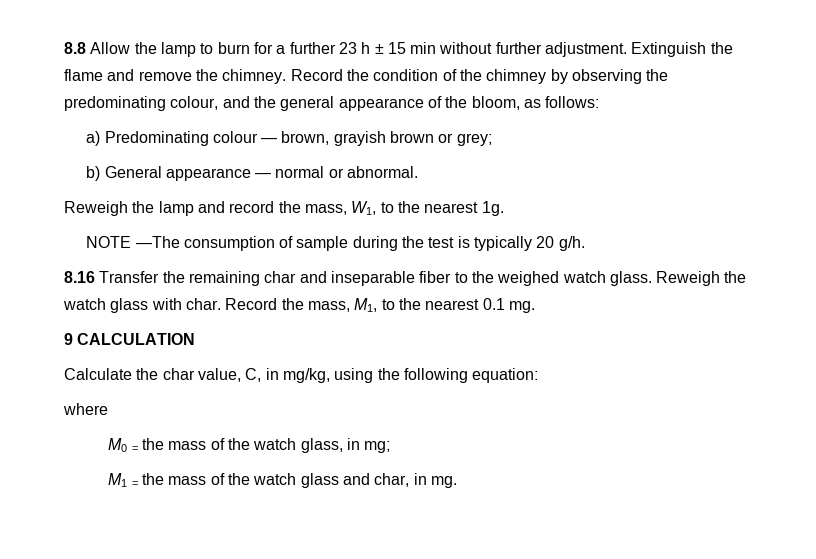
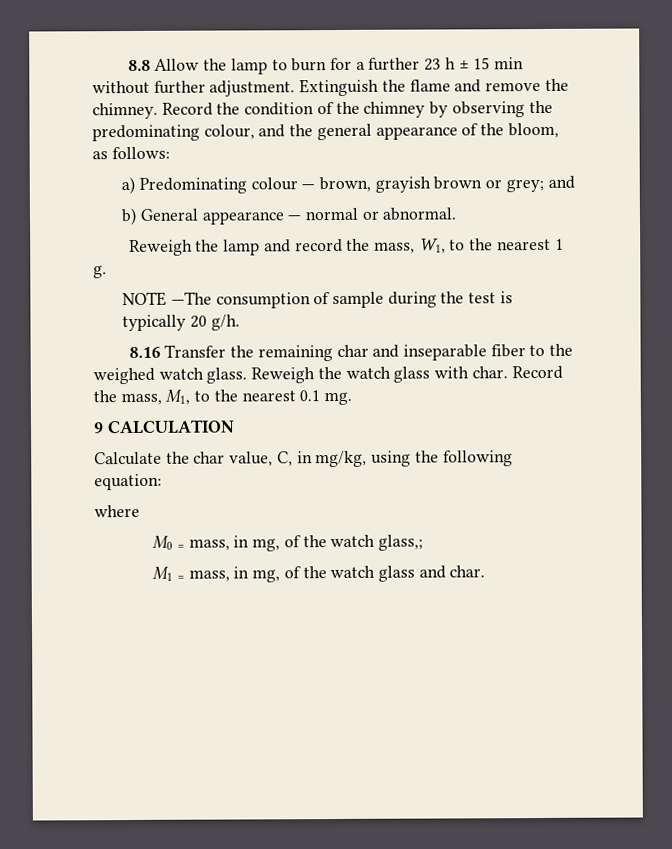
(492, 139) none -> [547,175,575,189] and
[481,201,504,216] 1g. -> [554,238,564,250] [93,265,107,279] 1 g.
[142,438,391,453] the mass of the watch glass, in mg; -> [188,534,423,552] mass, in mg, of the watch glass,;
[142,473,207,485] the mass -> [188,566,281,583] mass, in mg,
[374,473,457,488] char, in mg. -> [449,565,486,578] char.

